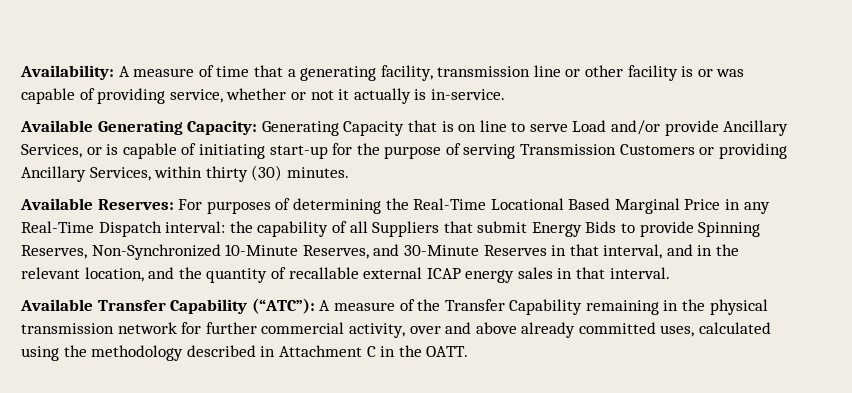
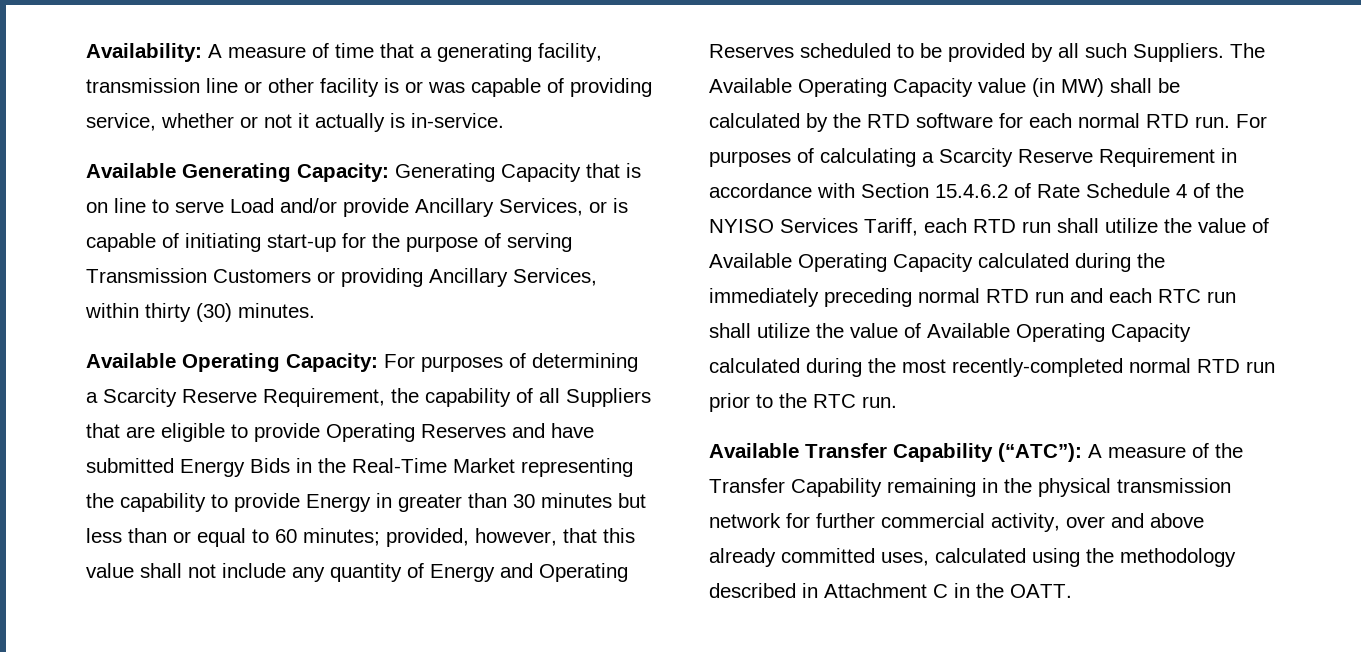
[97,199,174,210] Reserves: -> [182,353,378,372] Operating Capacity:
[385,198,770,214] [21,221,226,237] the Real-Time Locational Based Marginal Price in any Real-Time Dispatch interval: -> [86,388,385,407] a Scarcity Reserve Requirement,
[477,221,761,237] [21,244,740,260] [21,267,670,283] submit Energy Bids to provide Spinning Reserves, Non-Synchronized 10-Minute Reserves, and 30-Minute Reserves in that interval, and in the relevant location, and the quantity of recallable external ICAP energy sales in that interval. -> [126,423,594,442] [86,458,633,477] [86,493,646,512] [86,528,635,547] [86,563,628,582] [709,43,1265,62] [709,78,1180,97] [709,113,1267,132] [709,148,1237,167] [709,183,1244,198] [709,218,1269,236] [709,253,1165,272] [709,288,1236,307] [709,323,1191,342] [709,358,1275,377] [709,393,897,412] are eligible to provide Operating Reserves and have submitted Energy Bids in the Real-Time Market representing the capability to provide Energy in greater than 30 minutes but less than or equal to 60 minutes; provided, however, that this value shall not include any quantity of Energy and Operating Reserves scheduled to be provided by all such Suppliers. The Available Operating Capacity value (in MW) shall be calculated by the RTD software for each normal RTD run. For purposes of calculating a Scarcity Reserve Requirement in accordance with Section 15.4.6.2 of Rate Schedule 4 of the NYISO Services Tariff, each RTD run shall utilize the value of Available Operating Capacity calculated during the immediately preceding normal RTD run and each RTC run shall utilize the value of Available Operating Capacity calculated during the most recently-completed normal RTD run prior to the RTC run.

